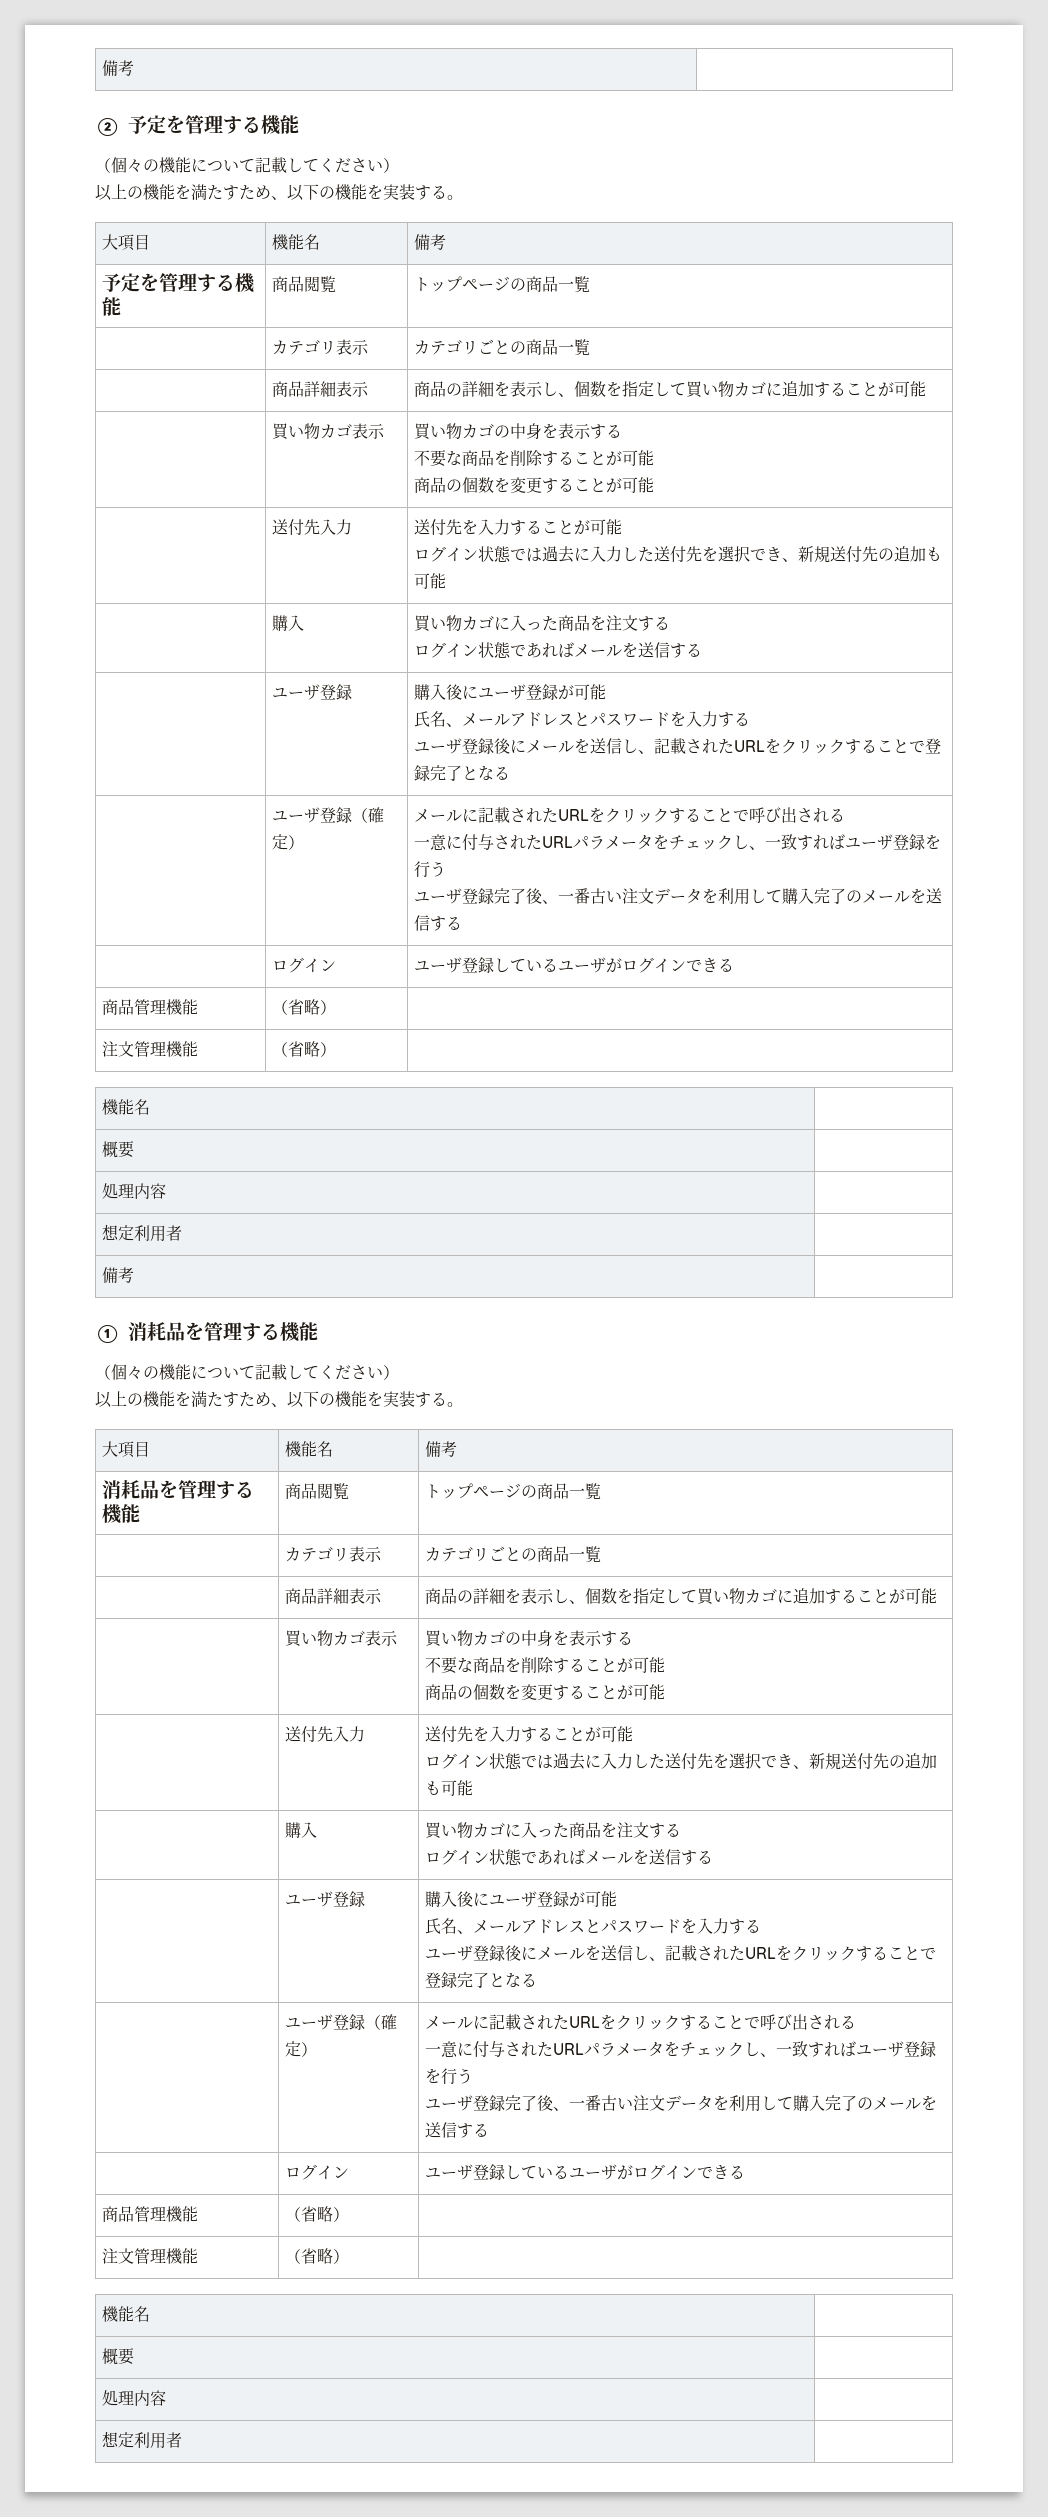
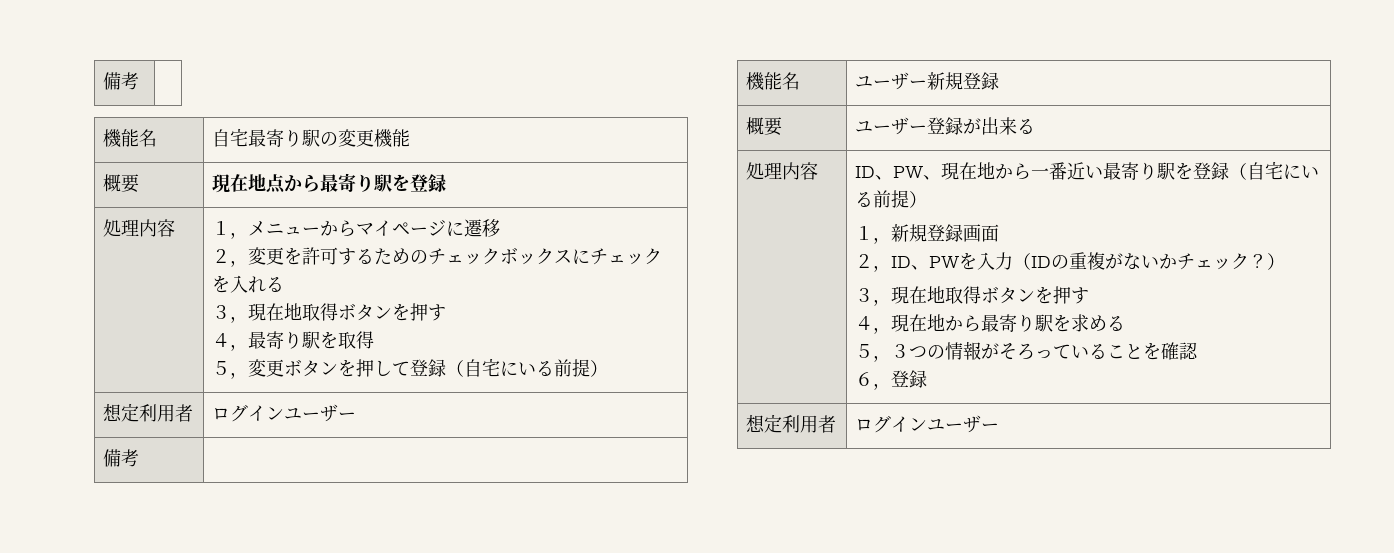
[102,60,135,76] [95,115,299,136] [95,157,399,173] [95,184,463,201] [102,234,151,251] [272,234,321,250] [414,234,447,250] [102,273,256,293] [102,297,122,316] [272,276,337,293] [414,276,591,293] [272,339,370,355] [414,339,591,356] [272,381,370,398] [414,381,927,398] [272,423,386,440] [414,423,623,440] [414,450,655,467] [414,477,655,494] [272,519,353,536] [414,519,623,536] [414,546,943,563] [414,573,447,589] [272,615,305,632] [414,615,671,632] [414,642,703,658] [272,684,353,700] [414,684,607,701] [414,711,751,727] [414,738,942,754] [414,765,511,781] [272,807,385,823] [272,834,305,850] [414,807,846,823] [414,834,942,851] [414,861,447,878] [414,888,943,905] [414,915,463,931] [272,957,337,973] [414,957,735,973] [102,999,199,1016] [272,999,337,1015] [102,1041,199,1057] [272,1041,337,1057] [102,1099,151,1115] [102,1141,135,1158] [102,1183,167,1199] [102,1224,183,1242] [102,1267,135,1283] [95,1322,318,1343] [95,1364,399,1380] [95,1391,463,1408] [102,1441,151,1458] [285,1441,334,1457] [425,1441,458,1457] [102,1480,255,1499] [102,1504,141,1524] [285,1483,350,1500] [425,1483,602,1500] [285,1546,383,1562] [425,1546,602,1563] [285,1588,383,1605] [425,1588,938,1605] [285,1630,399,1647] [425,1630,634,1647] [425,1657,666,1674] [425,1684,666,1701] [285,1726,366,1743] [425,1726,634,1743] [425,1753,938,1770] [425,1780,474,1796] [285,1822,318,1839] [425,1822,682,1839] [425,1849,714,1865] [285,1891,366,1907] [425,1891,618,1908] [425,1918,762,1934] [425,1945,937,1961] [425,1972,538,1988] [285,2014,398,2030] [285,2041,318,2057] [425,2014,857,2030] [425,2041,937,2058] [425,2068,474,2085] [425,2095,938,2112] [425,2122,490,2138] [285,2164,350,2180] [425,2164,746,2180] [102,2206,199,2223] [285,2206,350,2222] [102,2248,199,2264] [285,2248,350,2264] [102,2306,151,2322] [102,2348,135,2365] [102,2390,167,2406] [102,2431,183,2449] 備考 | // ②予定を管理する機能 // （個々の機能について記載してください） // 以上の機能を満たすため、以下の機能を実装する。 // 大項目 | 機能名 | 備考 // 予定を管理する機能 | 商品閲覧 | トップページの商品一覧 // | カテゴリ表示 | カテゴリごとの商品一覧 // | 商品詳細表示 | 商品の詳細を表示し、個数を指定して買い物カゴに追加することが可能 // | 買い物カゴ表示 | 買い物カゴの中身を表示する // 不要な商品を削除することが可能 // 商品の個数を変更することが可能 // | 送付先入力 | 送付先を入力することが可能 // ログイン状態では過去に入力した送付先を選択でき、新規送付先の追加も可能 // | 購入 | 買い物カゴに入った商品を注文する // ログイン状態であればメールを送信する // | ユーザ登録 | 購入後にユーザ登録が可能 // 氏名、メールアドレスとパスワードを入力する // ユーザ登録後にメールを送信し、記載されたURLをクリックすることで登録完了となる // | ユーザ登録（確定） | メールに記載されたURLをクリックすることで呼び出される // 一意に付与されたURLパラメータをチェックし、一致すればユーザ登録を行う // ユーザ登録完了後、一番古い注文データを利用して購入完了のメールを送信する // | ログイン | ユーザ登録しているユーザがログインできる // 商品管理機能 | （省略） | // 注文管理機能 | （省略） | // 機能名 | // 概要 | // 処理内容 | // 想定利用者 | // 備考 | // ①消耗品を管理する機能 // （個々の機能について記載してください） // 以上の機能を満たすため、以下の機能を実装する。 // 大項目 | 機能名 | 備考 // 消耗品を管理する機能 | 商品閲覧 | トップページの商品一覧 // | カテゴリ表示 | カテゴリごとの商品一覧 // | 商品詳細表示 | 商品の詳細を表示し、個数を指定して買い物カゴに追加することが可能 // | 買い物カゴ表示 | 買い物カゴの中身を表示する // 不要な商品を削除することが可能 // 商品の個数を変更することが可能 // | 送付先入力 | 送付先を入力することが可能 // ログイン状態では過去に入力した送付先を選択でき、新規送付先の追加も可能 // | 購入 | 買い物カゴに入った商品を注文する // ログイン状態であればメールを送信する // | ユーザ登録 | 購入後にユーザ登録が可能 // 氏名、メールアドレスとパスワードを入力する // ユーザ登録後にメールを送信し、記載されたURLをクリックすることで登録完了となる // | ユーザ登録（確定） | メールに記載されたURLをクリックすることで呼び出される // 一意に付与されたURLパラメータをチェックし、一致すればユーザ登録を行う // ユーザ登録完了後、一番古い注文データを利用して購入完了のメールを送信する // | ログイン | ユーザ登録しているユーザがログインできる // 商品管理機能 | （省略） | // 注文管理機能 | （省略） | // 機能名 | // 概要 | // 処理内容 | // 想定利用者 | -> [102,72,139,90] [102,129,157,148] [211,128,410,148] [102,174,139,193] [211,173,446,194] [102,219,175,237] [211,219,500,239] [211,247,662,267] [211,275,284,293] [211,303,446,323] [211,331,374,351] [211,358,608,379] [102,403,193,422] [211,404,356,422] [102,449,139,467] [745,72,800,91] [854,72,999,90] [745,117,782,136] [854,117,1035,135] [745,162,818,180] [854,161,1319,180] [854,190,927,208] [854,224,999,244] [854,252,1285,272] [854,286,1089,306] [854,314,1125,334] [854,341,1198,362] [854,370,927,390] [745,414,836,433] [854,415,999,433] 備考 | // 機能名 | 自宅最寄り駅の変更機能 // 概要 | 現在地点から最寄り駅を登録 // 処理内容 | １，メニューからマイページに遷移 // ２，変更を許可するためのチェックボックスにチェックを入れる // ３，現在地取得ボタンを押す // ４，最寄り駅を取得 // ５，変更ボタンを押して登録（自宅にいる前提） // 想定利用者 | ログインユーザー // 備考 | // 機能名 | ユーザー新規登録 // 概要 | ユーザー登録が出来る // 処理内容 | ID、PW、現在地から一番近い最寄り駅を登録（自宅にいる前提） // １，新規登録画面 // ２，ID、PWを入力（IDの重複がないかチェック？） // ３，現在地取得ボタンを押す // ４，現在地から最寄り駅を求める // ５，３つの情報がそろっていることを確認 // ６，登録 // 想定利用者 | ログインユーザー

